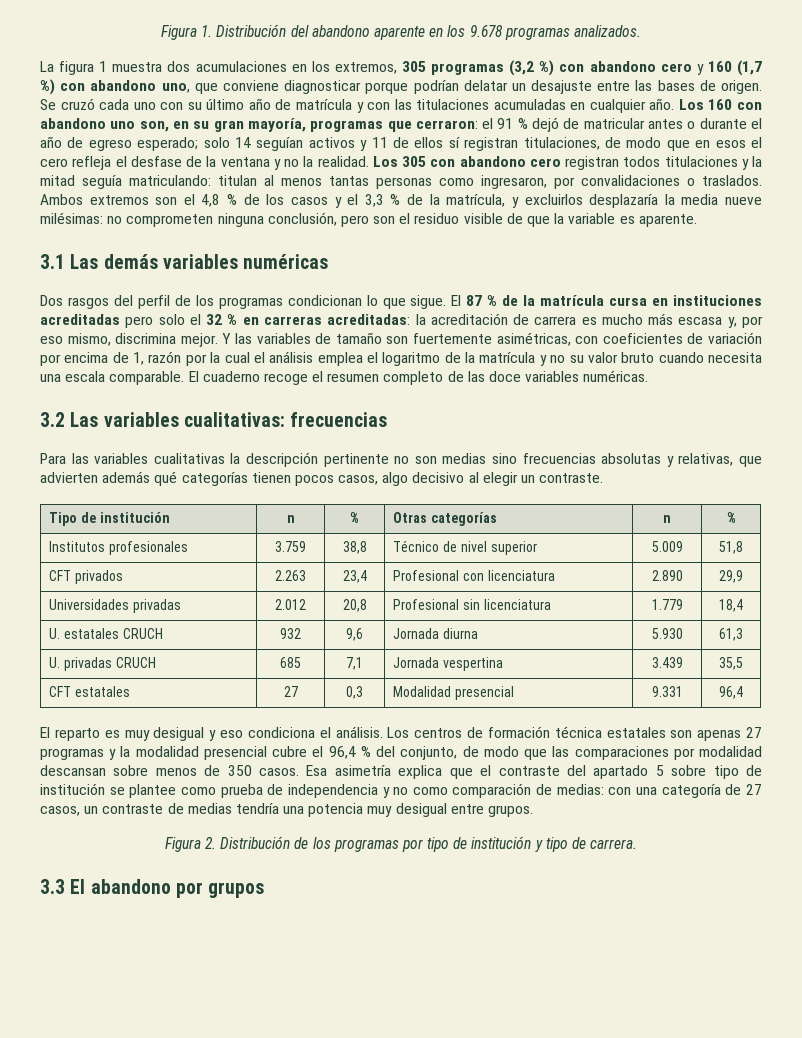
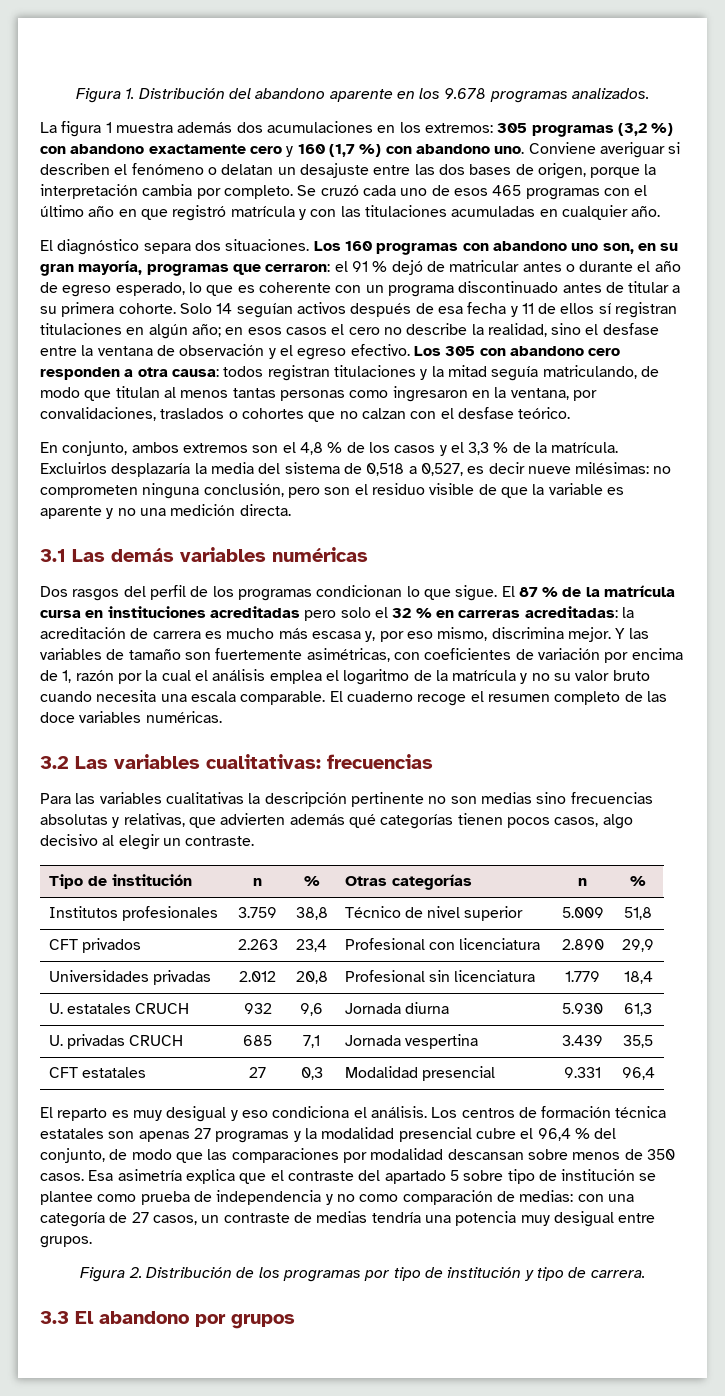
(163, 67) none -> [177,122,233,133] además
[334,62,397,74] extremos, -> [424,123,493,133] extremos:
(656, 66) none -> [148,144,246,154] exactamente
[161,80,508,94] uno, que conviene diagnosticar porque podrían delatar -> [494,142,681,158] [40,163,274,175] uno. Conviene averiguar si describen el fenómeno o delatan
(653, 85) none -> [438,164,465,175] dos
[721,80,762,94] [40,98,292,110] origen. Se cruzó cada uno con su último año de -> [537,163,657,179] [40,184,648,200] [40,205,227,221] origen, porque la interpretación cambia por completo. Se cruzó cada uno de esos 465 programas con el último año en que registró
(675, 104) none -> [40,239,310,255] // El diagnóstico separa dos situaciones.
(733, 104) none -> [376,243,459,255] programas
[137,137,355,151] esperado; solo 14 seguían activos -> [115,281,681,297] [40,302,507,318] esperado, lo que es coherente con un programa discontinuado antes de titular a su primera cohorte. Solo 14 seguían activos después de esa fecha
[523,137,690,151] titulaciones, de modo que -> [40,323,221,339] titulaciones en algún año;
(746, 144) none -> [285,327,327,335] casos
[72,156,202,170] refleja el desfase de -> [383,323,659,337] [40,346,77,356] no describe la realidad, sino el desfase entre
[273,156,369,170] y no la realidad. -> [156,344,410,360] de observación y el egreso efectivo.
[565,156,661,170] registran todos -> [40,365,330,381] responden a otra causa: todos registran
[129,175,211,186] matriculando: -> [542,365,659,379] [40,387,112,401] matriculando, de modo que
[481,175,762,189] [40,194,83,205] ingresaron, por convalidaciones o traslados. Ambos -> [392,386,597,402] [40,407,571,422] [40,441,179,456] ingresaron en la ventana, por convalidaciones, traslados o cohortes que no calzan con el desfase teórico. // En conjunto, ambos
[446,194,719,208] matrícula, y excluirlos desplazaría la media -> [551,442,619,453] [40,462,525,477] matrícula. Excluirlos desplazaría la media del sistema de 0,518 a 0,527, es decir
[638,214,697,227] aparente. -> [40,504,291,519] aparente y no una medición directa.

